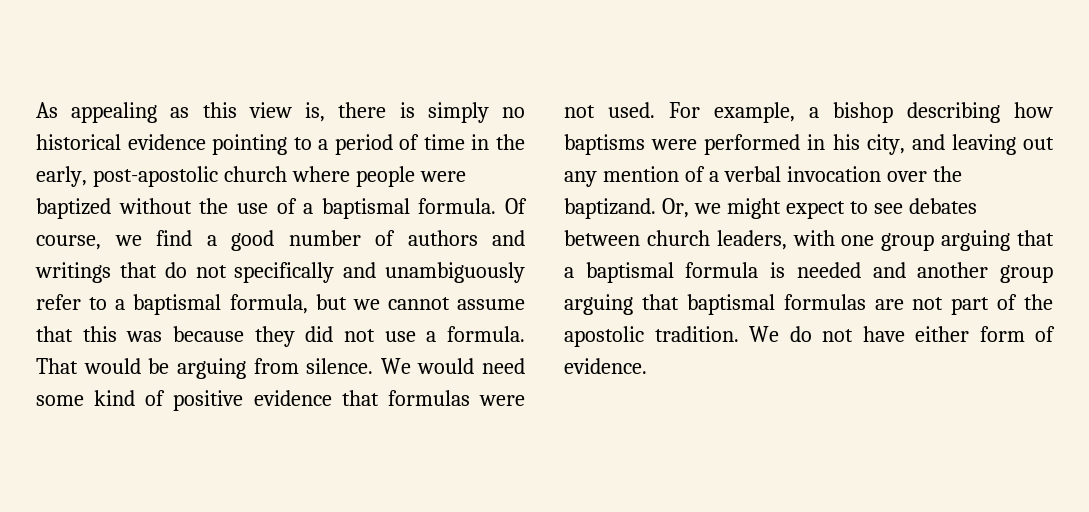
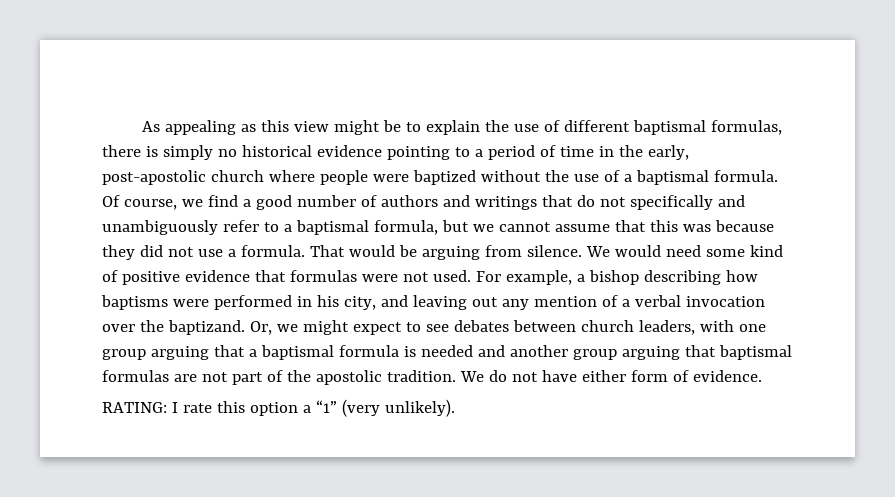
[305,102,326,122] is, -> [334,120,783,135] might be to explain the use of different baptismal formulas,
(647, 366) none -> [102,399,455,417] // RATING: I rate this option a “1” (very unlikely).

